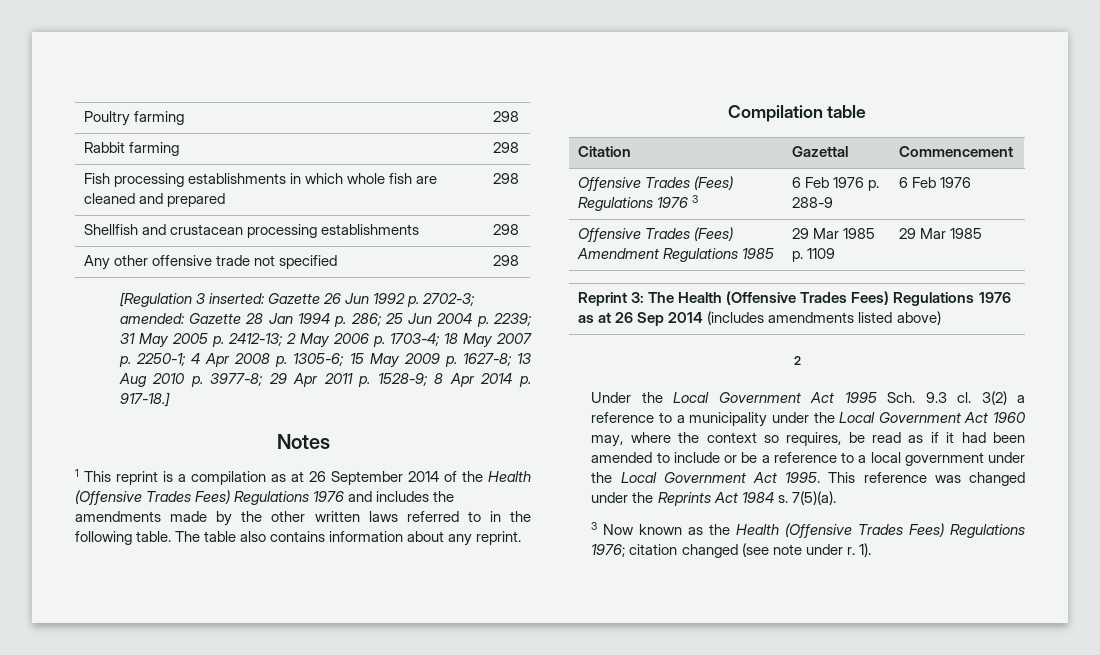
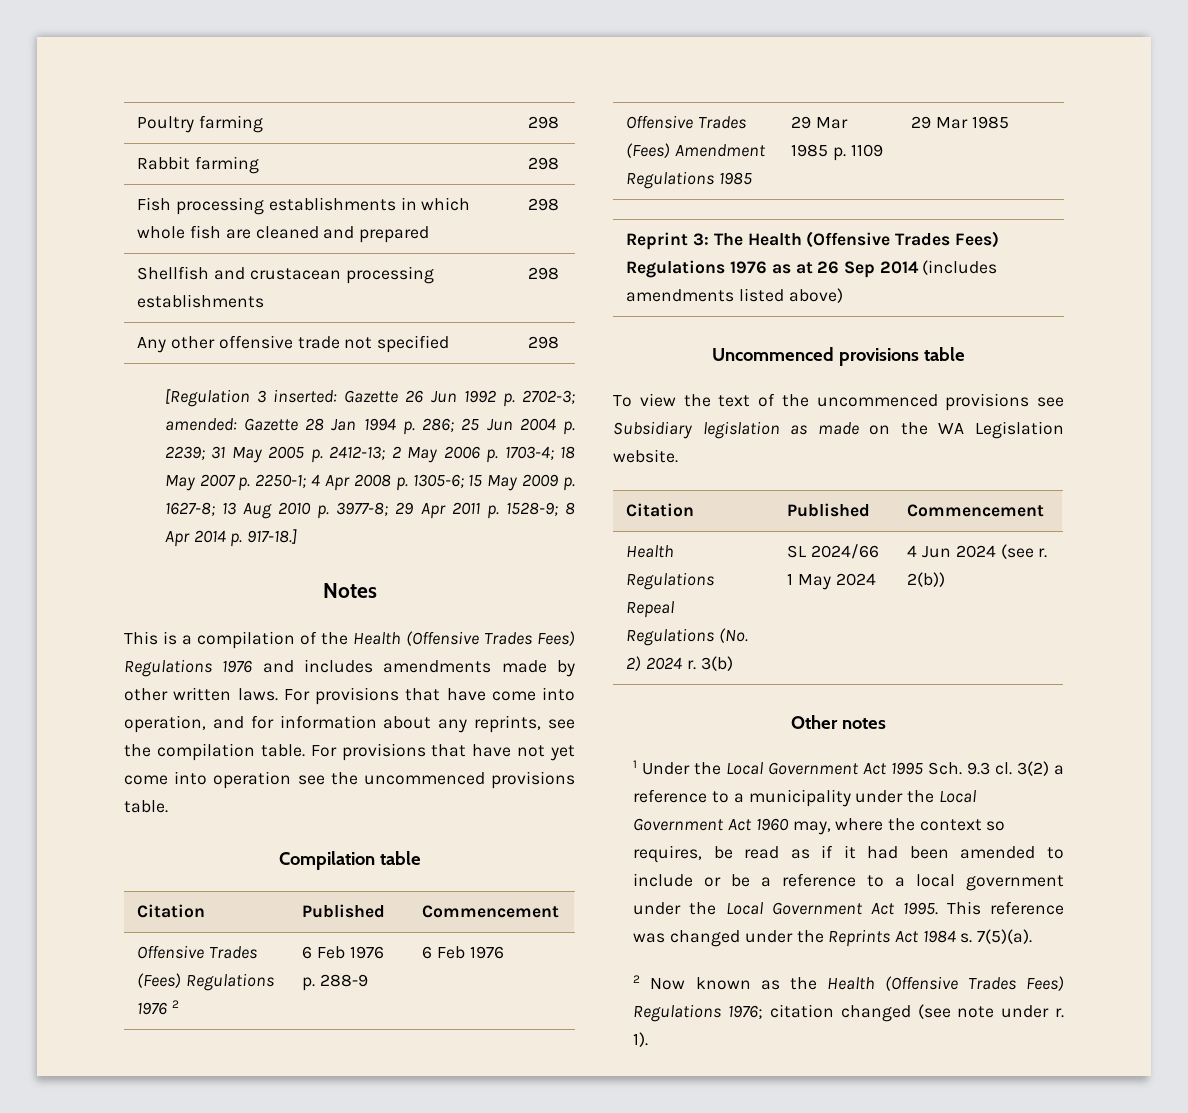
[75,469,439,485] 1 This reprint is a compilation as at 26 September 2014 -> [124,631,295,649] This is a compilation
[433,491,455,502] the -> (373, 666) none
[241,511,263,522] the -> (575, 668) none
[368,511,532,522] [75,531,522,546] laws referred to in the following table. The table also contains information about any reprint. -> [237,687,575,705] [124,715,575,733] [124,743,575,761] [124,771,575,789] [124,800,168,813] laws. For provisions that have come into operation, and for information about any reprints, see the compilation table. For provisions that have not yet come into operation see the uncommenced provisions table.
[792,146,849,157] Gazettal -> [302,904,386,918] Published
[692,195,699,203] 3 -> [172,1000,180,1008] 2
[793,356,801,365] 2 // -> [712,347,965,366] [613,393,1064,411] [613,421,1064,439] [613,449,678,463] [626,503,695,517] [787,503,871,517] [907,504,1045,517] [626,545,675,558] [626,572,715,590] [626,601,675,618] [626,628,749,646] [626,656,733,671] [787,544,880,559] [787,573,876,590] [907,544,1048,559] [907,572,946,587] [791,715,886,729] [633,760,638,768] Uncommenced provisions table // To view the text of the uncommenced provisions see Subsidiary legislation as made on the WA Legislation website. // Citation | Published | Commencement // Health Regulations Repeal Regulations (No. 2) 2024 r. 3(b) | SL 2024/66 1 May 2024 | 4 Jun 2024 (see r. 2(b)) // Other notes // 1
[591,522,598,530] 3 -> [633,975,641,983] 2

